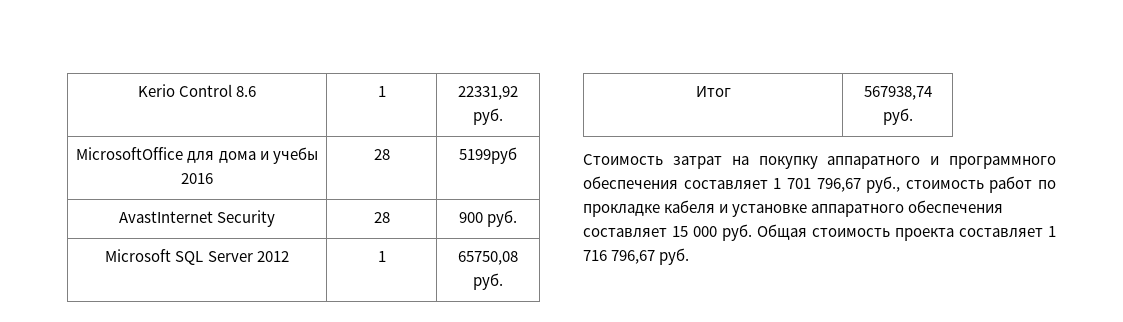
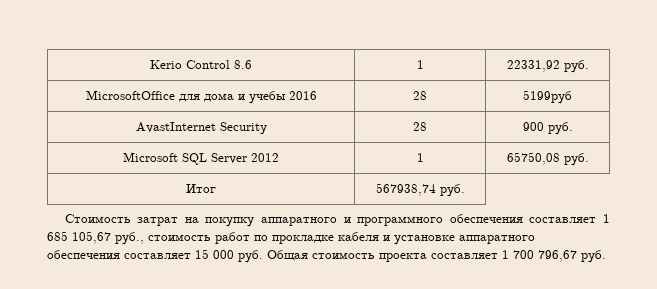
[786,178,861,192] 701 796,67 -> [47,231,111,244] 685 105,67
[583,250,607,261] 716 -> [513,250,534,259] 700

